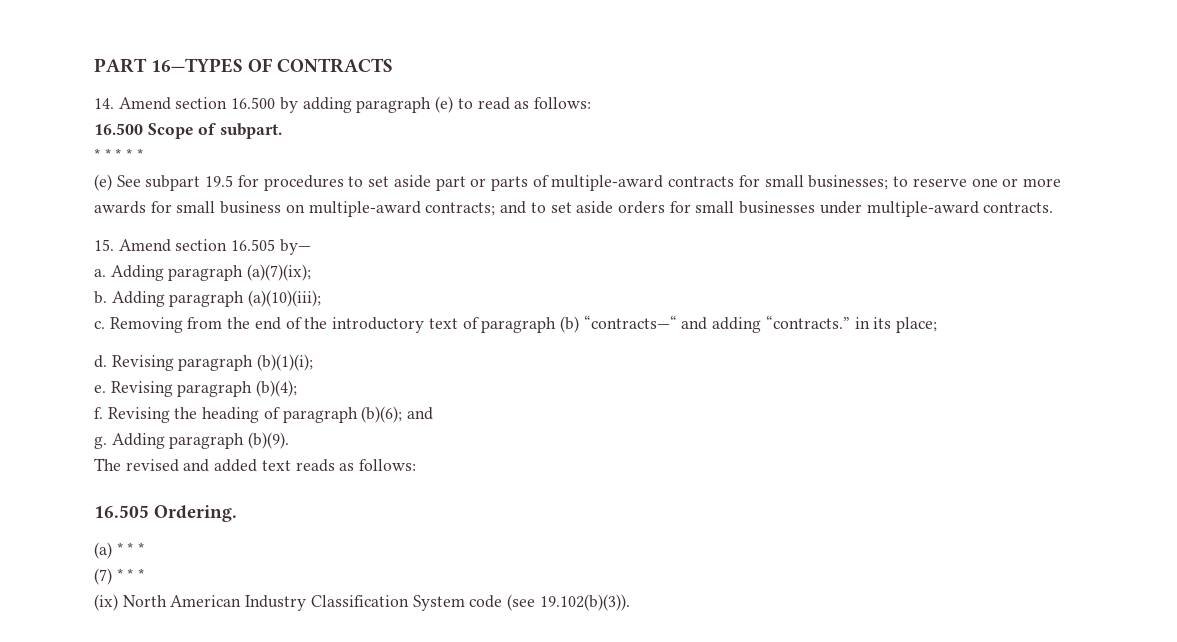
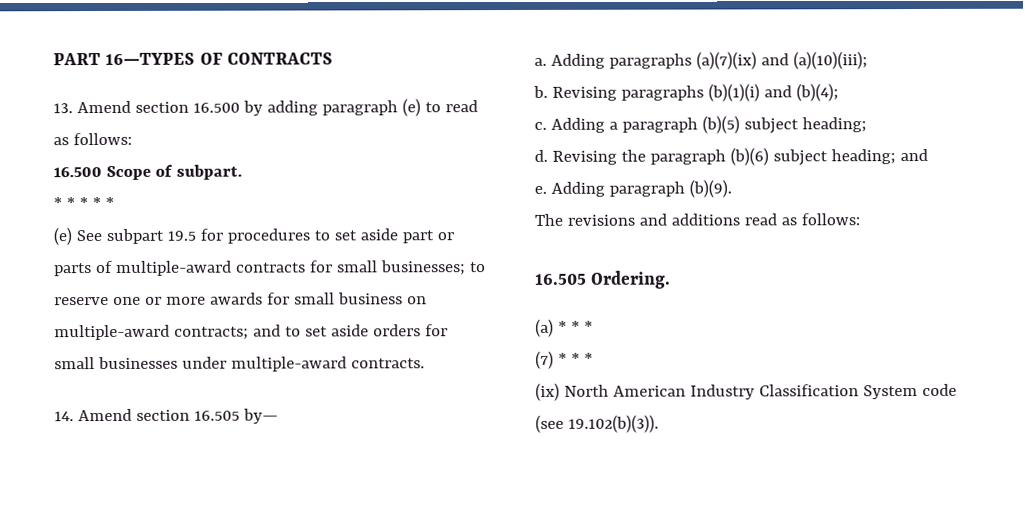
[94,98,114,109] 14. -> [53,103,73,114] 13.
[94,239,114,251] 15. -> [54,411,74,422] 14.
[168,264,312,281] [94,290,322,307] [94,315,938,333] [94,354,314,371] [94,380,298,397] [94,406,434,423] [94,436,107,449] paragraph (a)(7)(ix); // b. Adding paragraph (a)(10)(iii); // c. Removing from the end of the introductory text of paragraph (b) “contracts—“ and adding “contracts.” in its place; // d. Revising paragraph (b)(1)(i); // e. Revising paragraph (b)(4); // f. Revising the heading of paragraph (b)(6); and // g. -> [608,51,868,70] [533,83,839,102] [534,115,867,134] [534,147,928,166] [534,185,547,194] paragraphs (a)(7)(ix) and (a)(10)(iii); // b. Revising paragraphs (b)(1)(i) and (b)(4); // c. Adding a paragraph (b)(5) subject heading; // d. Revising the paragraph (b)(6) subject heading; and // e.
[125,459,335,472] revised and added text reads -> [566,213,777,226] revisions and additions read

